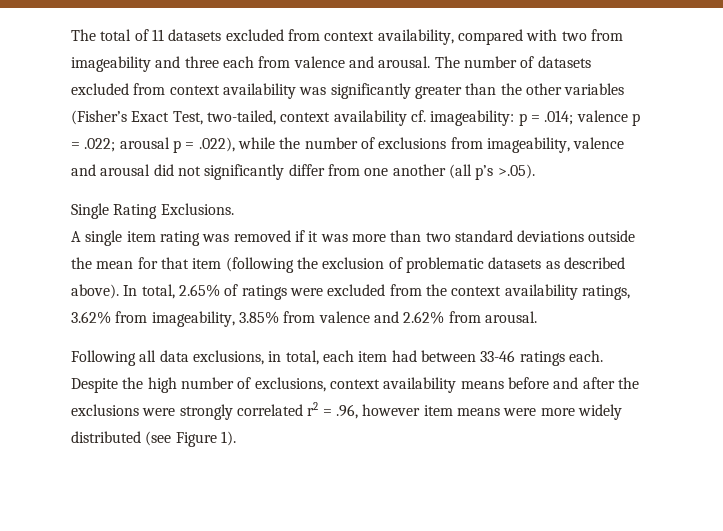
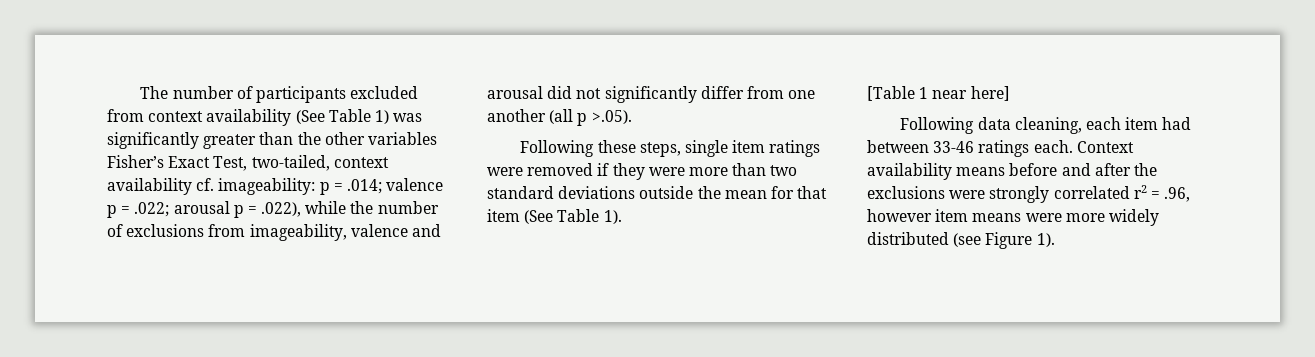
[71,29,623,45] [71,56,591,72] The total of 11 datasets excluded from context availability, compared with two from imageability and three each from valence and arousal. The number of datasets -> [140,86,346,103] The number of participants
(296, 91) none -> [295,109,389,124] (See Table 1)
[71,110,127,125] (Fisher’s -> [107,155,164,168] Fisher’s
[475,165,494,180] p’s -> [577,113,588,126] p
[71,203,234,219] [71,230,348,246] Single Rating Exclusions. // A single item rating was removed if it was -> [520,140,821,157] [487,163,685,180] Following these steps, single item ratings were removed if they were
[225,257,625,273] [71,284,630,300] [71,311,537,327] [71,350,319,366] (following the exclusion of problematic datasets as described above). In total, 2.65% of ratings were excluded from the context availability ratings, 3.62% from imageability, 3.85% from valence and 2.62% from arousal. // Following all data exclusions, in total, -> [524,209,622,224] [867,86,1010,101] [900,117,1082,134] (See Table 1). // [Table 1 near here] // Following data cleaning,
[71,377,380,393] Despite the high number of exclusions, context -> [1076,141,1134,153] Context

